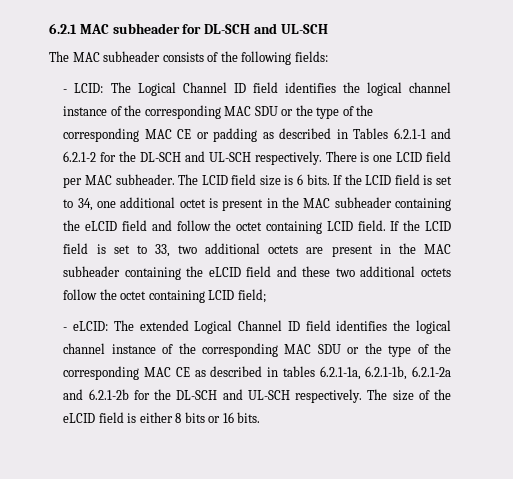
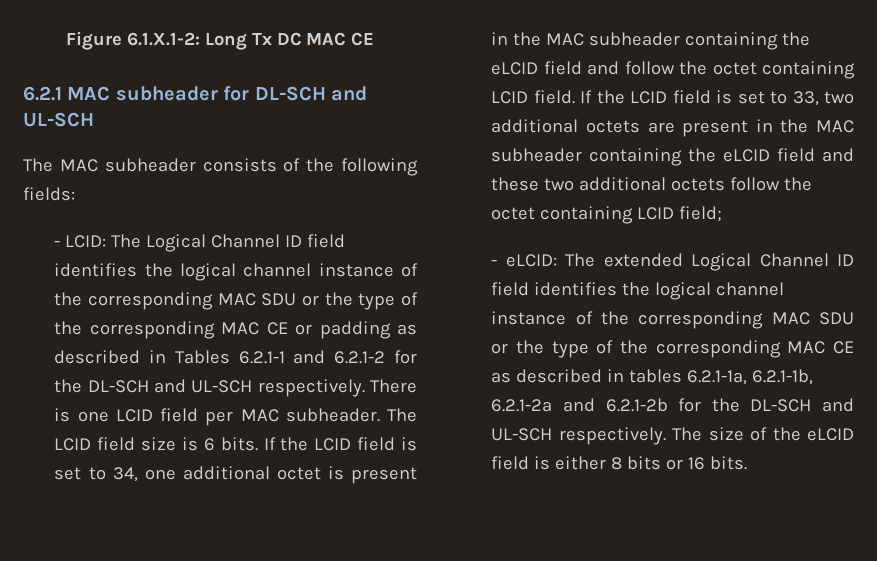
(49, 28) none -> [65,31,375,50] Figure 6.1.X.1-2: Long Tx DC MAC CE //

